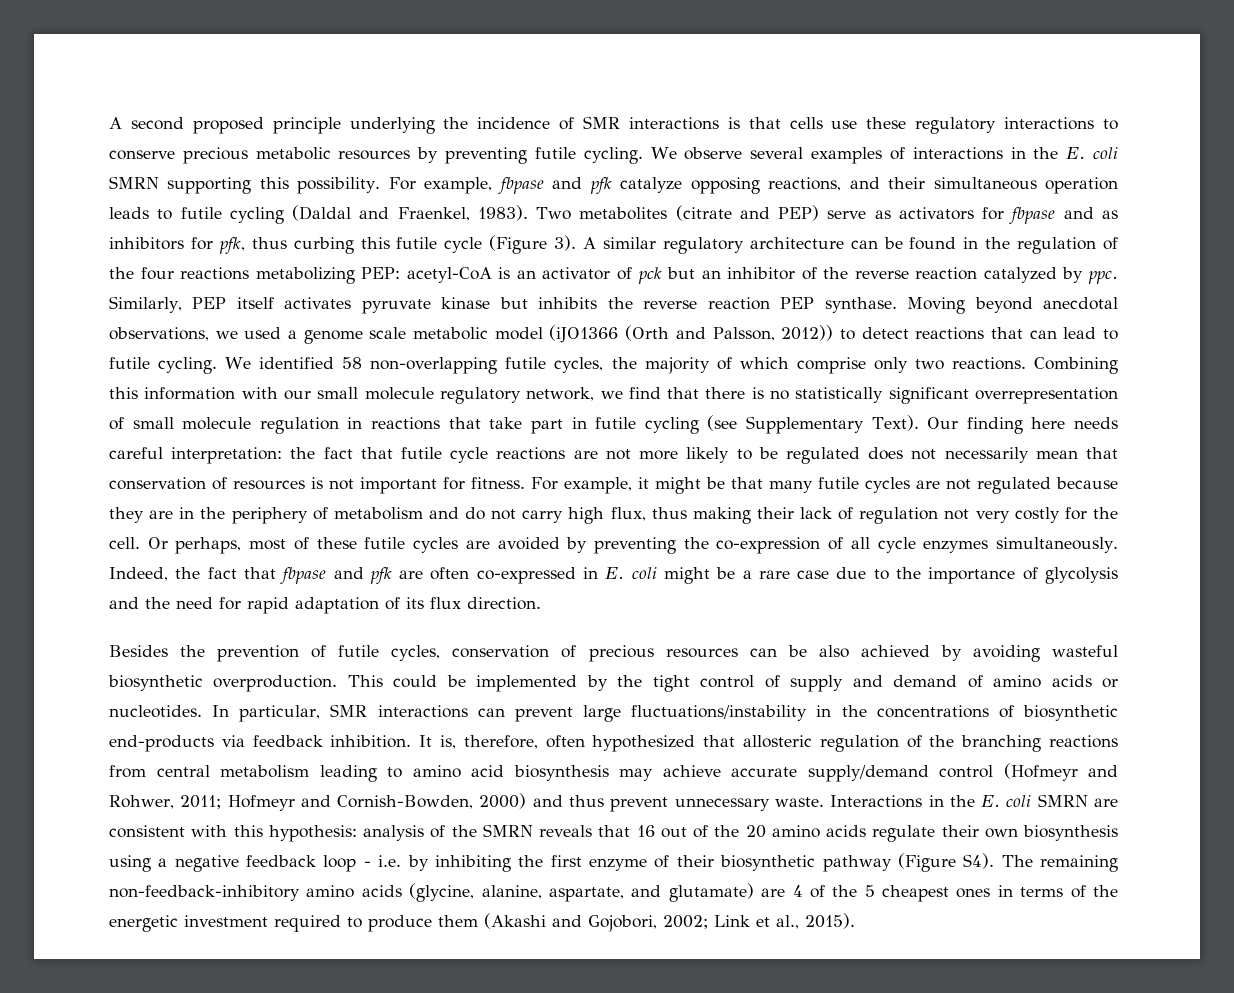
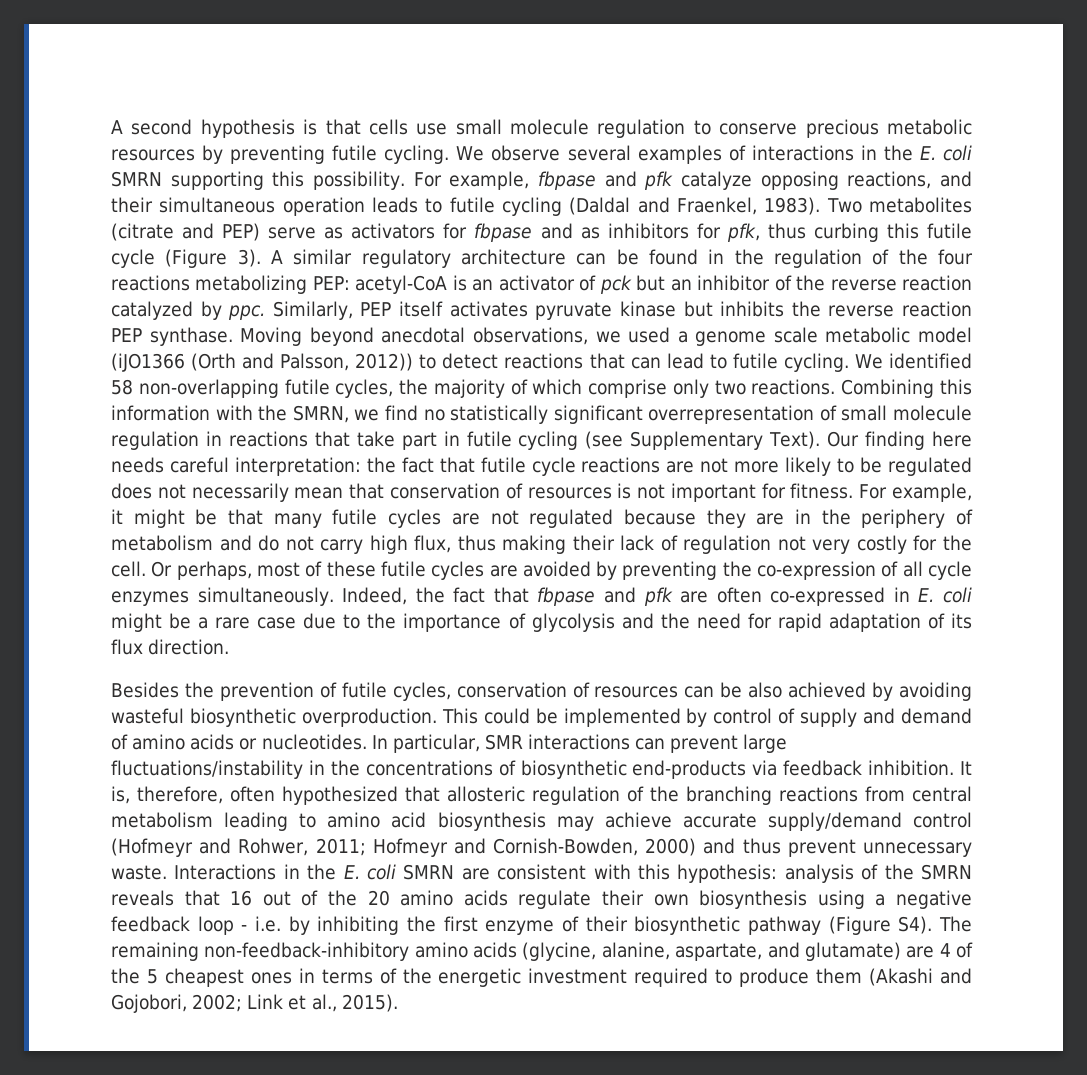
[192,116,719,134] proposed principle underlying the incidence of SMR interactions -> [200,119,295,138] hypothesis
[866,117,1095,134] these regulatory interactions -> [455,119,686,138] small molecule regulation
[283,387,764,404] our small molecule regulatory network, we find that there is -> [258,405,418,423] the SMRN, we find
[588,645,654,662] precious -> (590, 690) none
[617,675,690,692] the tight -> (708, 717) none

